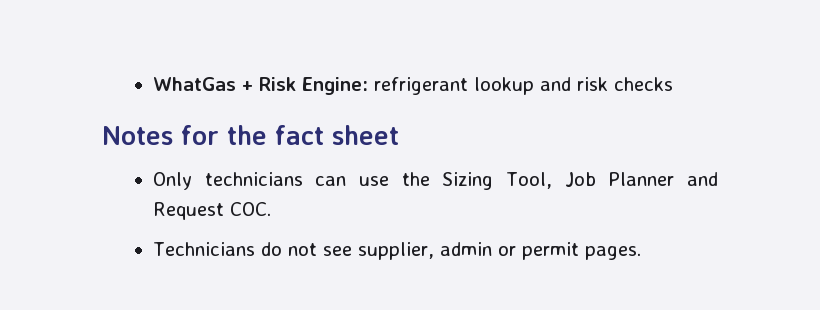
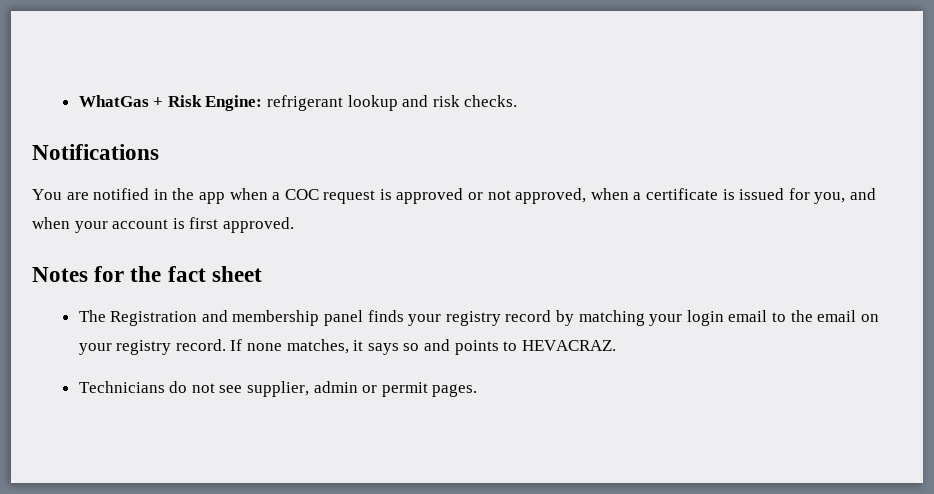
[614,77,674,91] checks -> [464,95,518,107] [32,144,159,160] [32,188,876,204] [32,217,294,233] checks. // Notifications // You are notified in the app when a COC request is approved or not approved, when a certificate is issued for you, and when your account is first approved.
[153,172,718,190] [153,202,272,220] Only technicians can use the Sizing Tool, Job Planner and Request COC. -> [78,310,879,326] [78,339,616,355] The Registration and membership panel finds your registry record by matching your login email to the email on your registry record. If none matches, it says so and points to HEVACRAZ.

